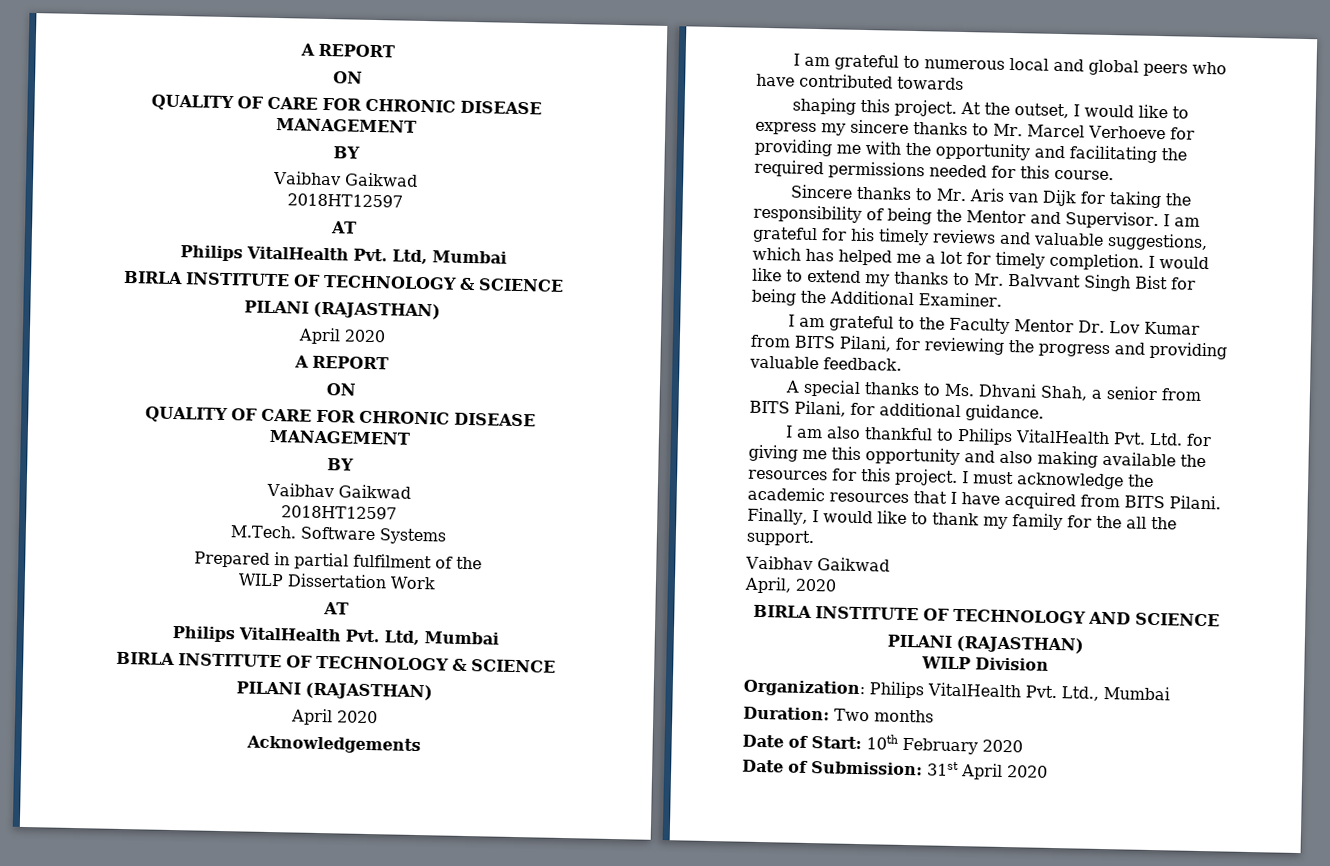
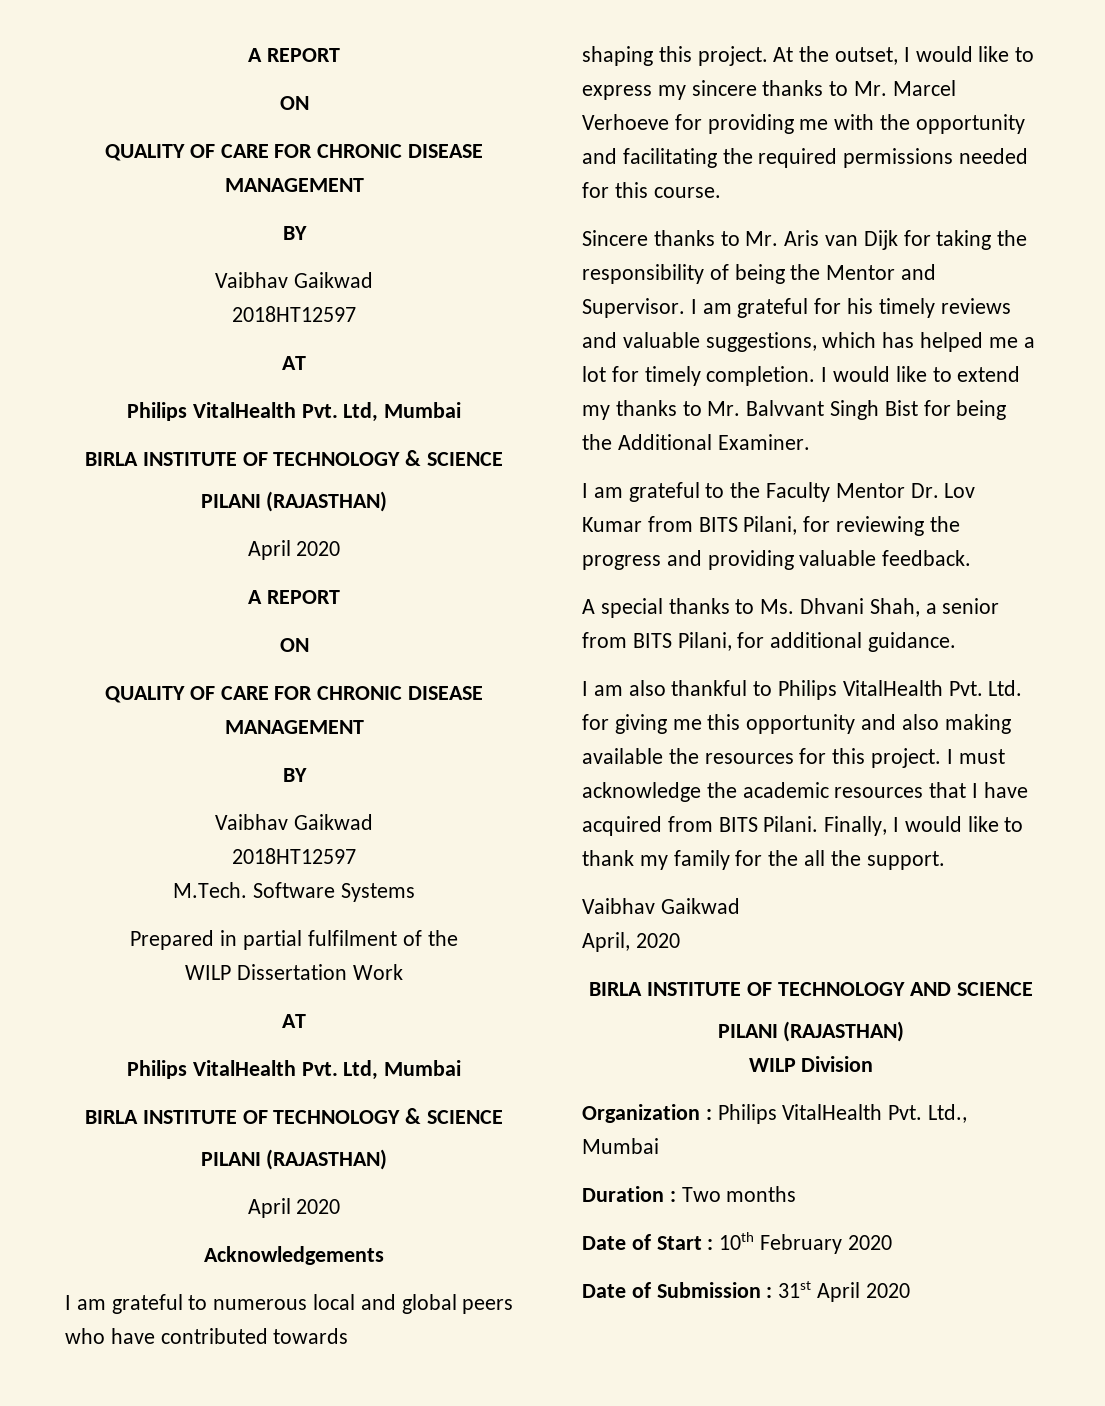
[743,679,865,698] Organization: -> [582,1104,712,1123] Organization :
[743,706,830,721] Duration: -> [582,1186,676,1202] Duration :
[811,736,862,750] Start: -> [656,1236,714,1250] Start :
[811,761,923,776] Submission: -> [656,1282,773,1298] Submission :

